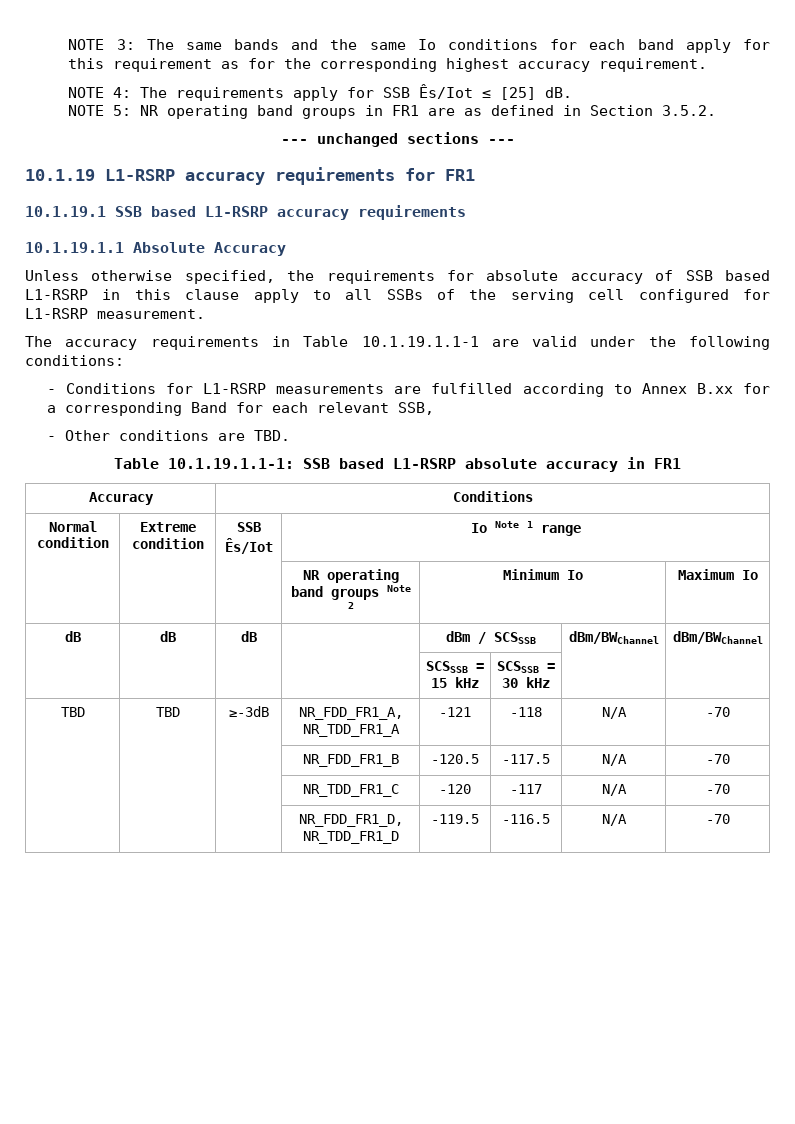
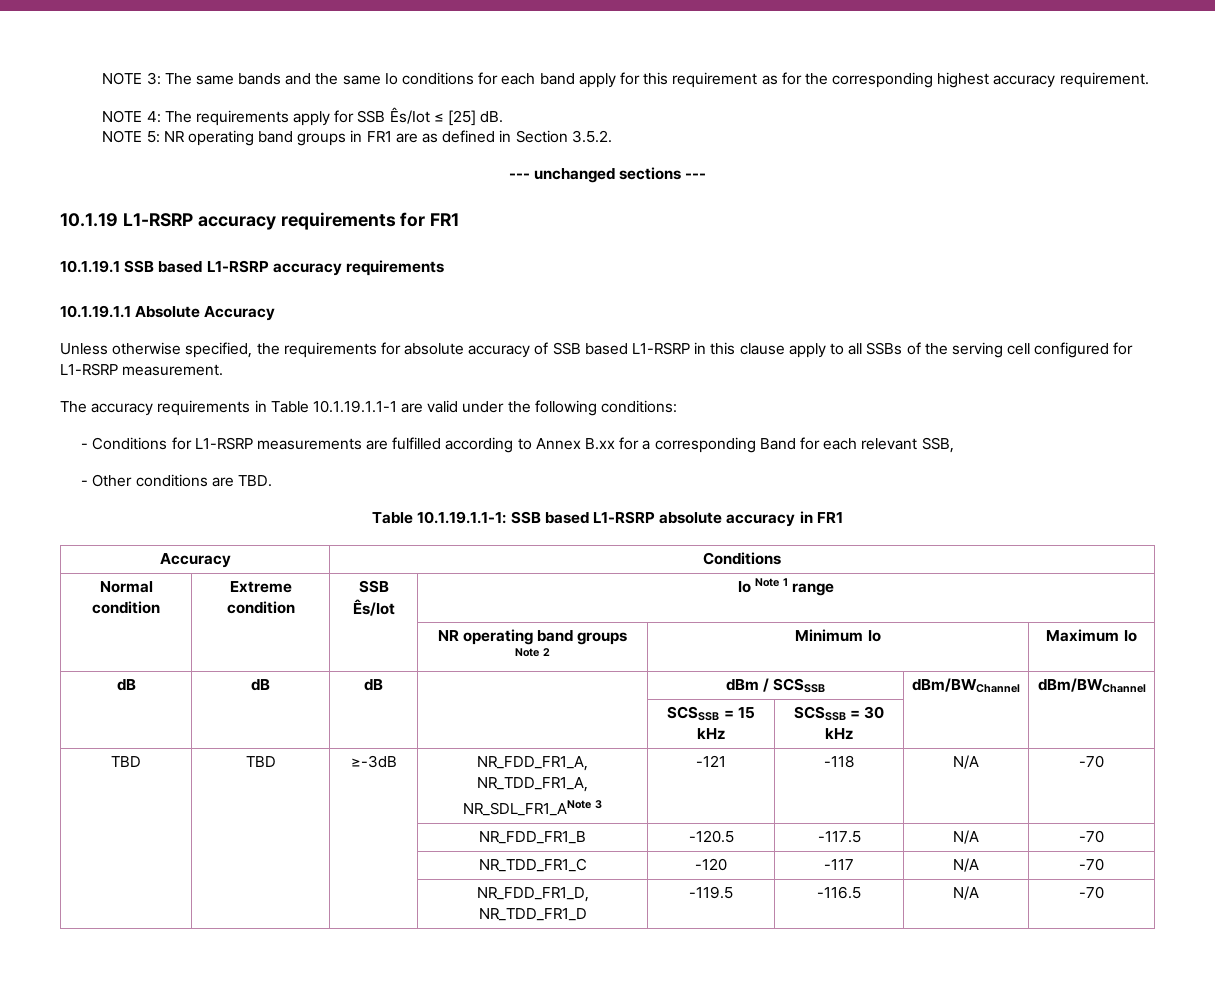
[302,724,400,737] NR_TDD_FR1_A -> [477,777,588,792] [462,800,603,816] NR_TDD_FR1_A, // NR_SDL_FR1_ANote 3

